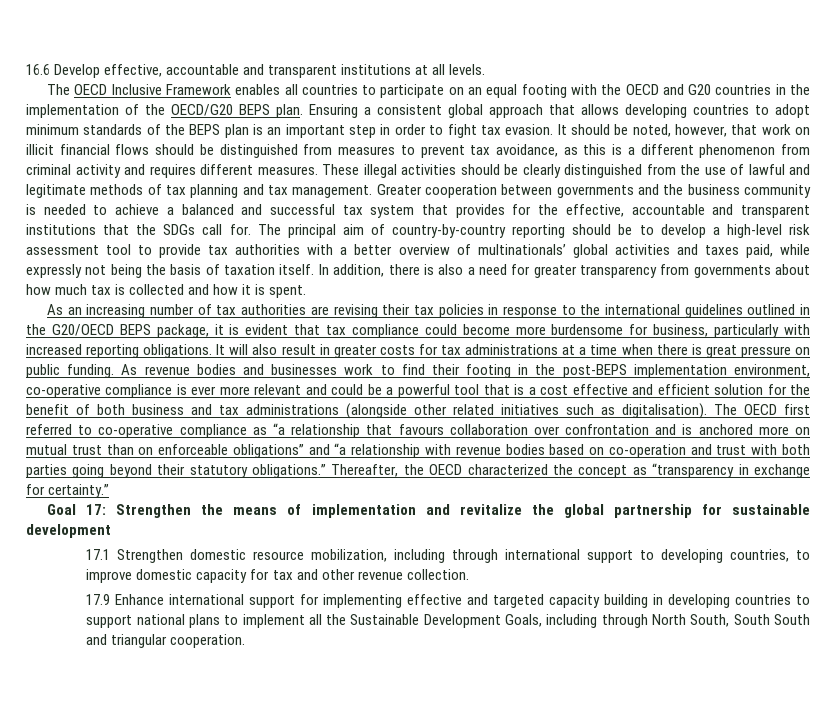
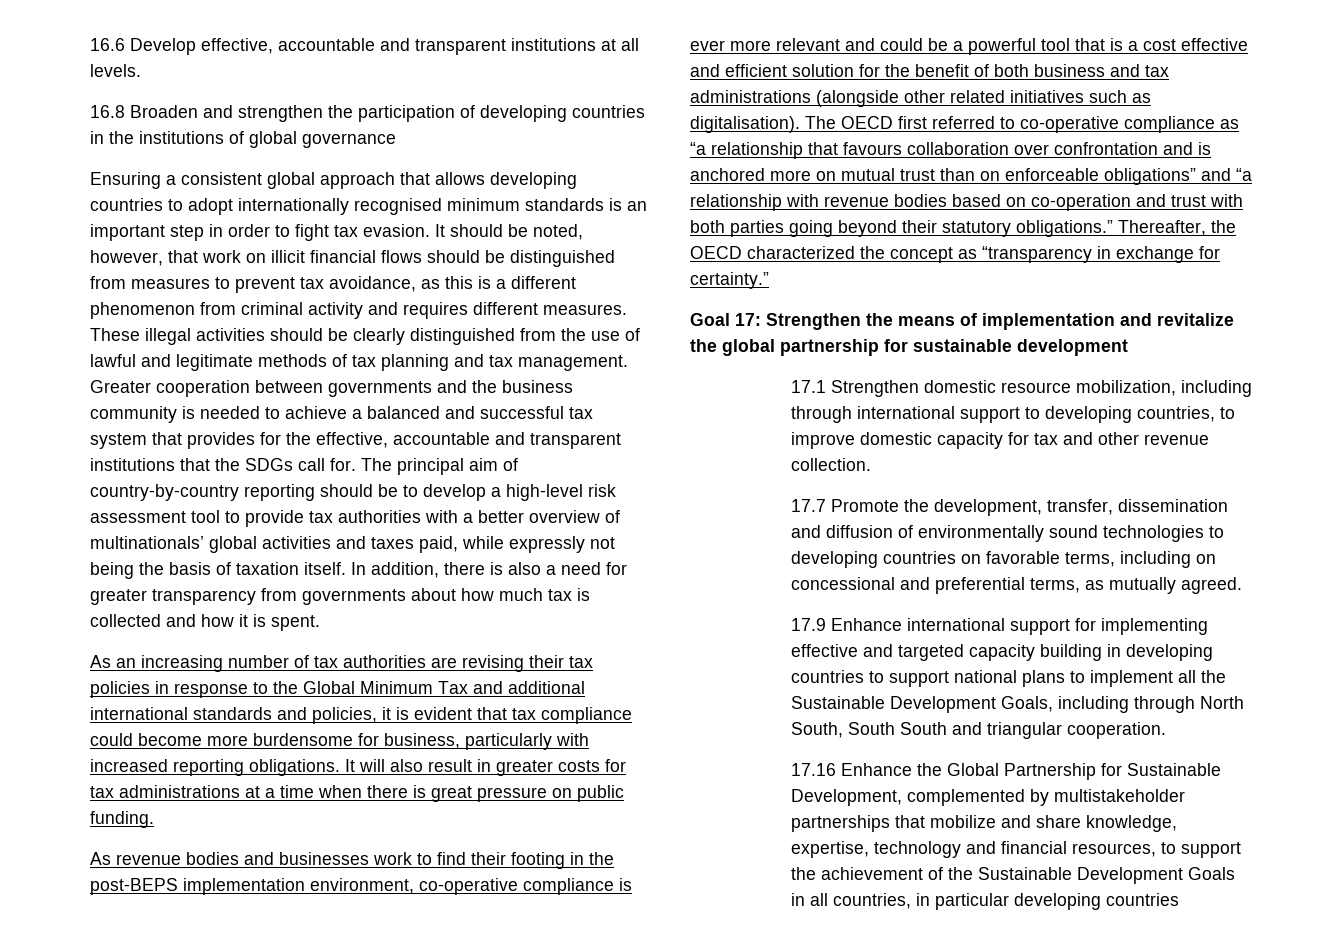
[47,84,811,98] [26,104,303,118] The OECD Inclusive Framework enables all countries to participate on an equal footing with the OECD and G20 countries in the implementation of the OECD/G20 BEPS plan. -> [90,105,645,122] [90,131,396,148] 16.8 Broaden and strengthen the participation of developing countries in the institutions of global governance //
[26,124,249,138] minimum standards of the BEPS plan -> [238,198,604,215] internationally recognised minimum standards
[604,304,811,318] [26,324,209,338] international guidelines outlined in the G20/OECD BEPS package, -> [303,681,585,694] [90,707,377,724] Global Minimum Tax and additional international standards and policies,
(115, 371) none -> (154, 819) //
(469, 574) none -> [791,499,1229,516] [791,525,1225,542] [791,551,1217,568] [791,577,1243,594] // 17.7 Promote the development, transfer, dissemination and diffusion of environmentally sound technologies to developing countries on favorable terms, including on concessional and preferential terms, as mutually agreed.
(246, 641) none -> [791,763,1222,780] [791,789,1186,806] [791,815,1178,832] [791,841,1242,858] [791,867,1236,884] [791,893,1180,910] // 17.16 Enhance the Global Partnership for Sustainable Development, complemented by multistakeholder partnerships that mobilize and share knowledge, expertise, technology and financial resources, to support the achievement of the Sustainable Development Goals in all countries, in particular developing countries

